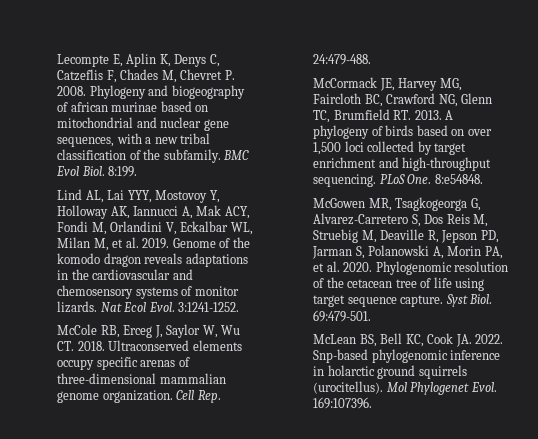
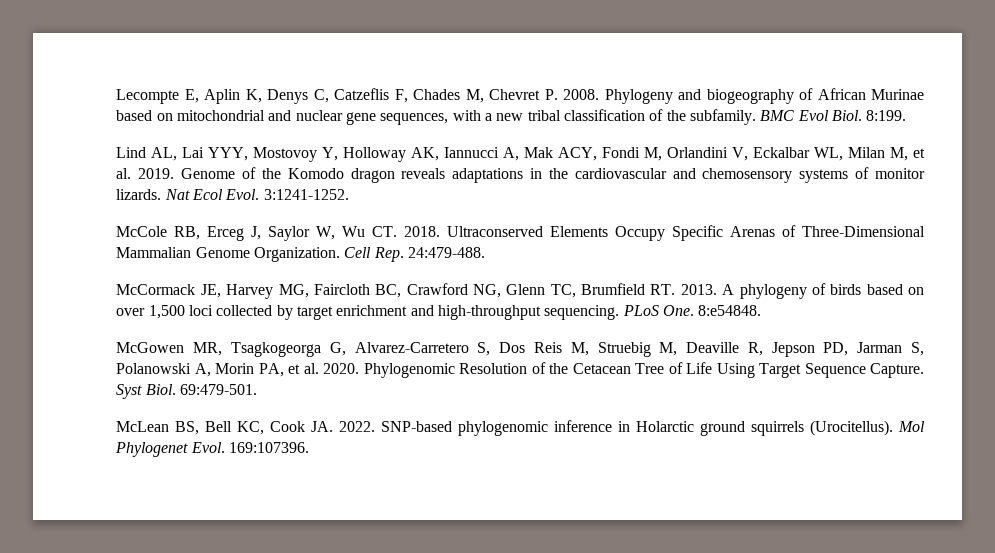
[70,102,158,112] african murinae -> [817,88,924,100] African Murinae
[57,253,101,264] komodo -> [287,168,344,179] Komodo
[192,340,242,351] [57,357,190,370] [57,373,226,384] [57,390,173,403] elements occupy specific arenas of three-dimensional mammalian genome organization. -> [550,225,926,241] [116,247,341,262] Elements Occupy Specific Arenas of Three-Dimensional Mammalian Genome Organization.
[454,261,509,272] [313,277,485,291] [313,295,444,307] resolution of the cetacean tree of life using target sequence capture. -> [459,362,924,378] Resolution of the Cetacean Tree of Life Using Target Sequence Capture.
[313,349,369,363] Snp-based -> [381,421,453,432] SNP-based
[327,365,375,376] holarctic -> [636,421,695,432] Holarctic
[313,381,384,394] (urocitellus). -> [810,420,894,436] (Urocitellus).

